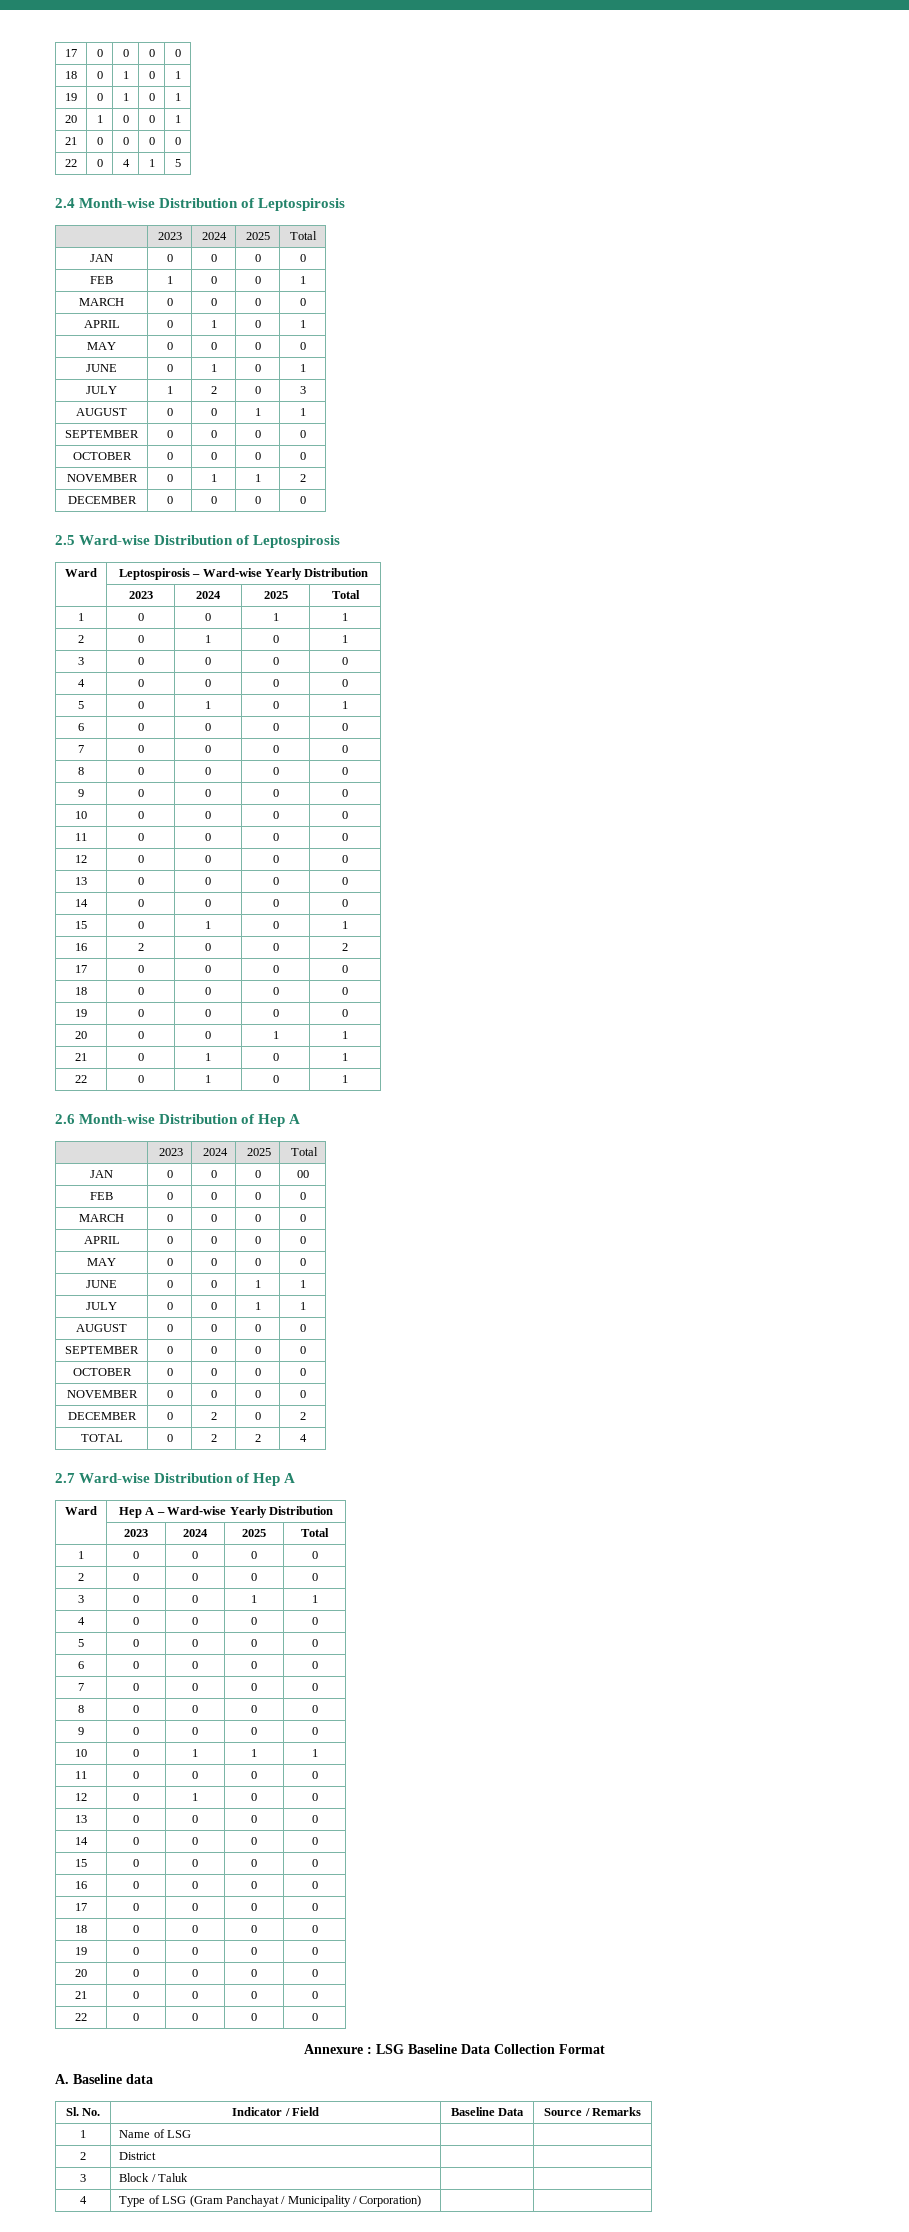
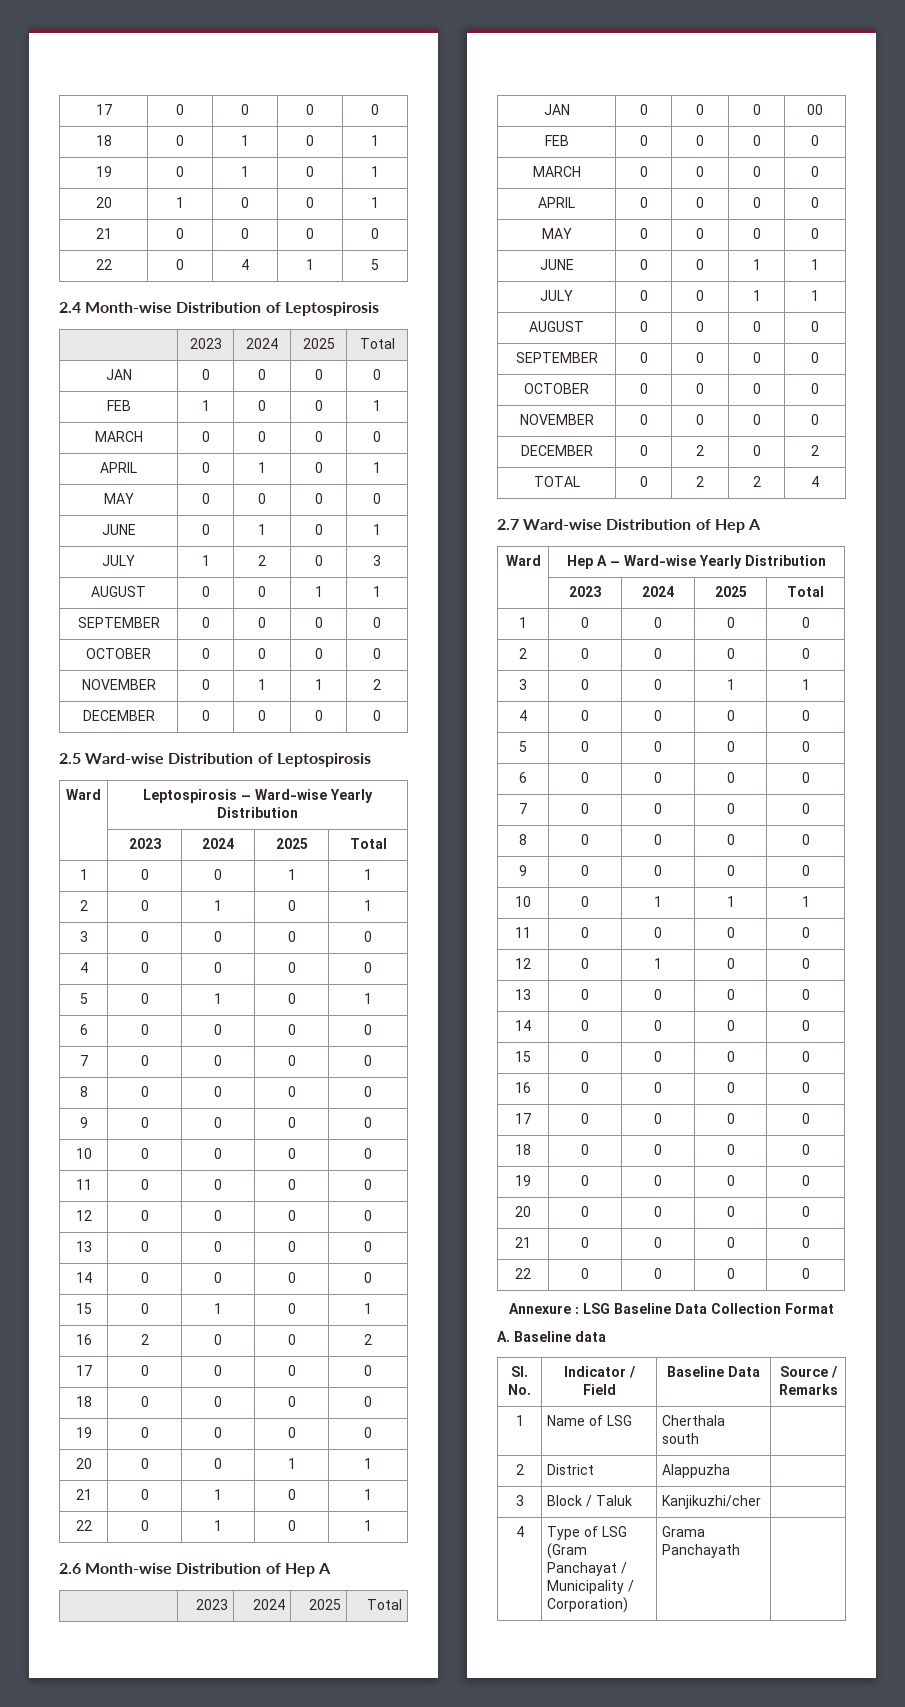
(192, 2134) none -> [662,1415,726,1426] [662,1433,700,1444] Cherthala south
(157, 2156) none -> [662,1464,731,1478] Alappuzha
(189, 2177) none -> [662,1495,762,1509] Kanjikuzhi/cher
(422, 2201) none -> [662,1526,706,1537] [662,1544,741,1558] Grama Panchayath

